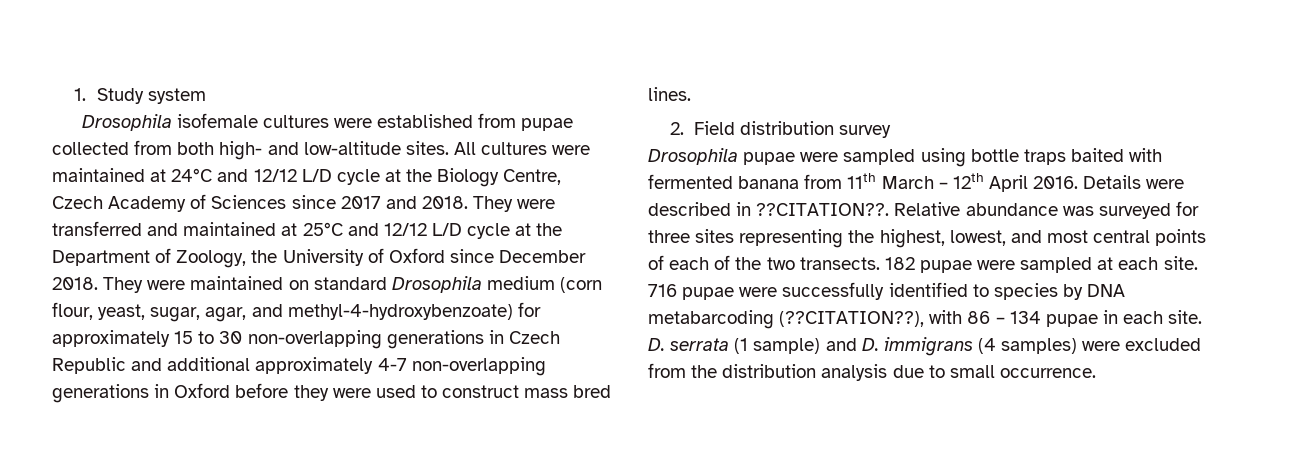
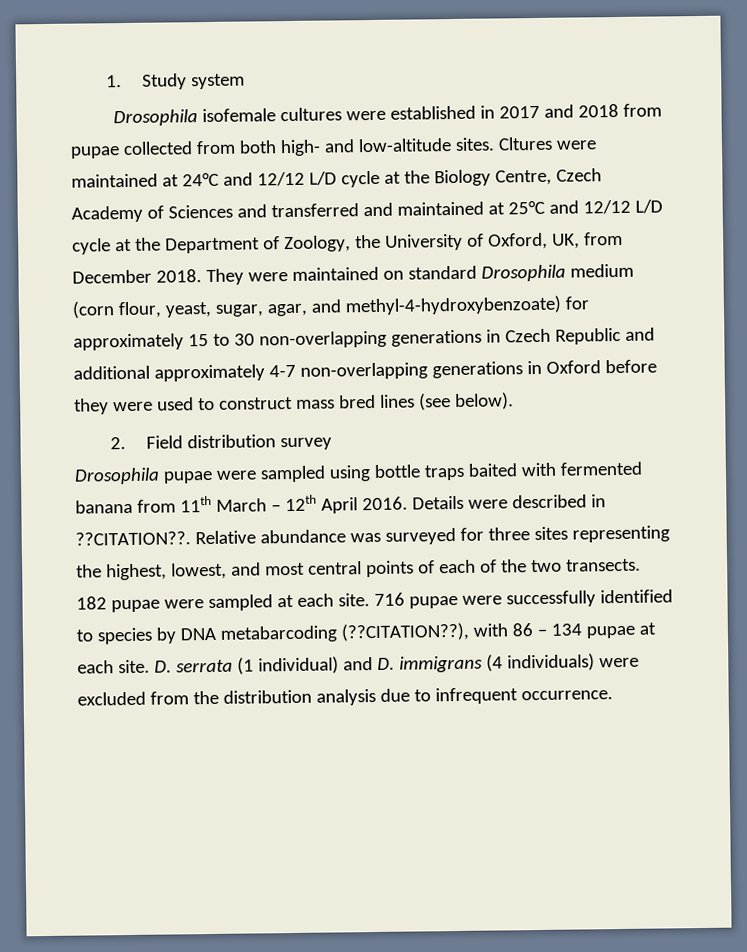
(474, 121) none -> [479,103,619,119] in 2017 and 2018
[453,142,548,155] All cultures -> [497,136,553,151] Cltures
[291,195,556,212] since 2017 and 2018. They were -> [236,204,267,218] and
[388,248,494,263] Oxford since -> [487,231,623,250] Oxford, UK, from
[648,87,691,101] lines. -> [379,392,514,411] lines (see below).
[1102,310,1118,324] in -> [638,622,656,635] at
[753,338,821,354] sample) -> [257,656,339,675] individual)
[1001,338,1078,354] samples) -> [506,653,595,672] individuals)
[949,365,995,378] small -> [434,687,518,705] infrequent

